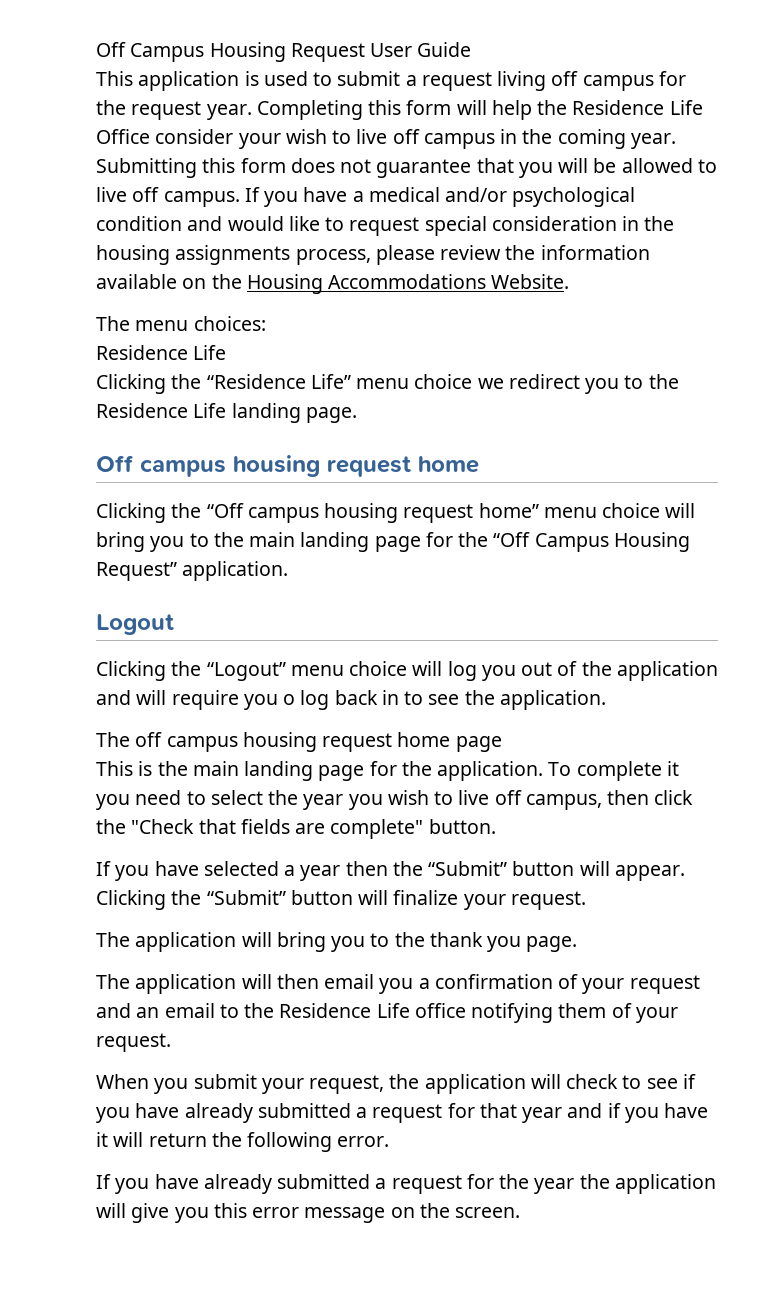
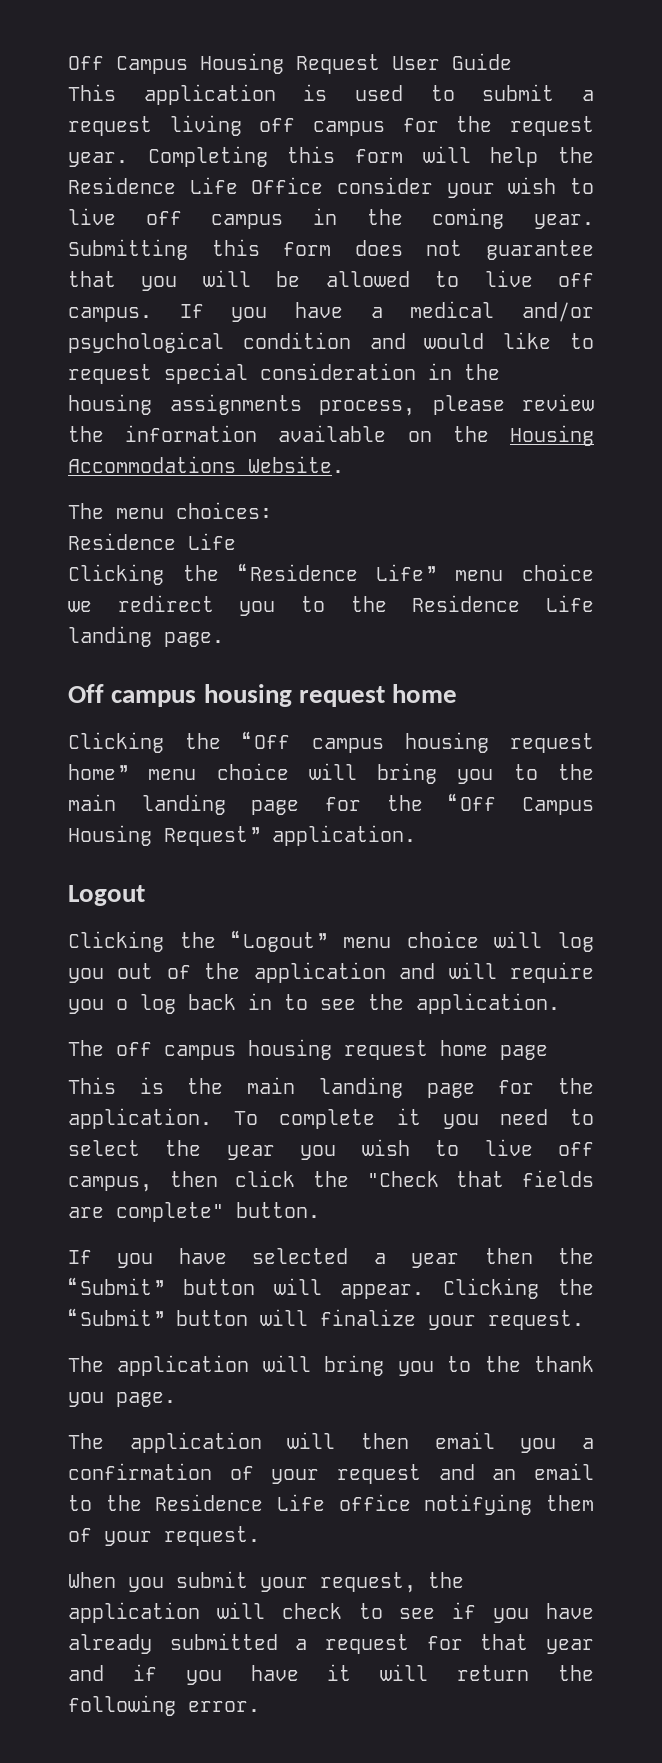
[96,1174,716,1194] [96,1203,521,1223] // If you have already submitted a request for the year the application will give you this error message on the screen. -> (260, 1706) none

